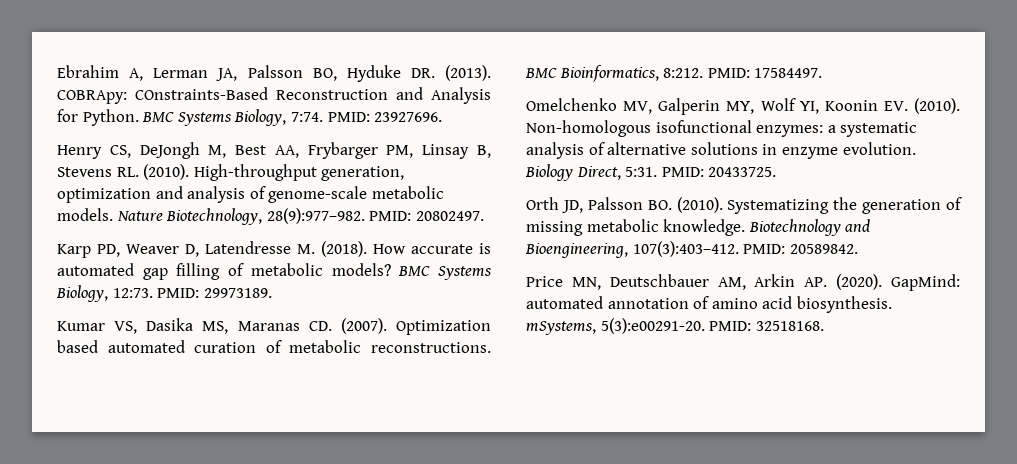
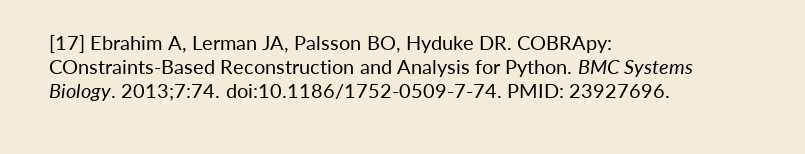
(57, 71) none -> [49,35,85,53] [17]
[445,65,491,81] (2013). -> (513, 43) none
[234,109,323,126] Biology, 7:74. -> [49,84,502,101] Biology. 2013;7:74. doi:10.1186/1752-0509-7-74.
[57,142,491,159] [57,164,405,181] [57,186,444,203] [57,208,484,225] [57,241,491,258] [57,263,493,280] [56,285,272,302] [57,318,491,335] [57,340,491,353] [525,65,823,82] [526,98,960,115] [526,120,918,137] [526,142,916,159] [525,164,777,181] [526,197,962,214] [526,219,871,236] [525,241,858,258] [526,274,960,291] [526,296,892,313] [526,318,824,335] // Henry CS, DeJongh M, Best AA, Frybarger PM, Linsay B, Stevens RL. (2010). High-throughput generation, optimization and analysis of genome-scale metabolic models. Nature Biotechnology, 28(9):977–982. PMID: 20802497. // Karp PD, Weaver D, Latendresse M. (2018). How accurate is automated gap filling of metabolic models? BMC Systems Biology, 12:73. PMID: 29973189. // Kumar VS, Dasika MS, Maranas CD. (2007). Optimization based automated curation of metabolic reconstructions. BMC Bioinformatics, 8:212. PMID: 17584497. // Omelchenko MV, Galperin MY, Wolf YI, Koonin EV. (2010). Non-homologous isofunctional enzymes: a systematic analysis of alternative solutions in enzyme evolution. Biology Direct, 5:31. PMID: 20433725. // Orth JD, Palsson BO. (2010). Systematizing the generation of missing metabolic knowledge. Biotechnology and Bioengineering, 107(3):403–412. PMID: 20589842. // Price MN, Deutschbauer AM, Arkin AP. (2020). GapMind: automated annotation of amino acid biosynthesis. mSystems, 5(3):e00291-20. PMID: 32518168. -> (671, 91) none

